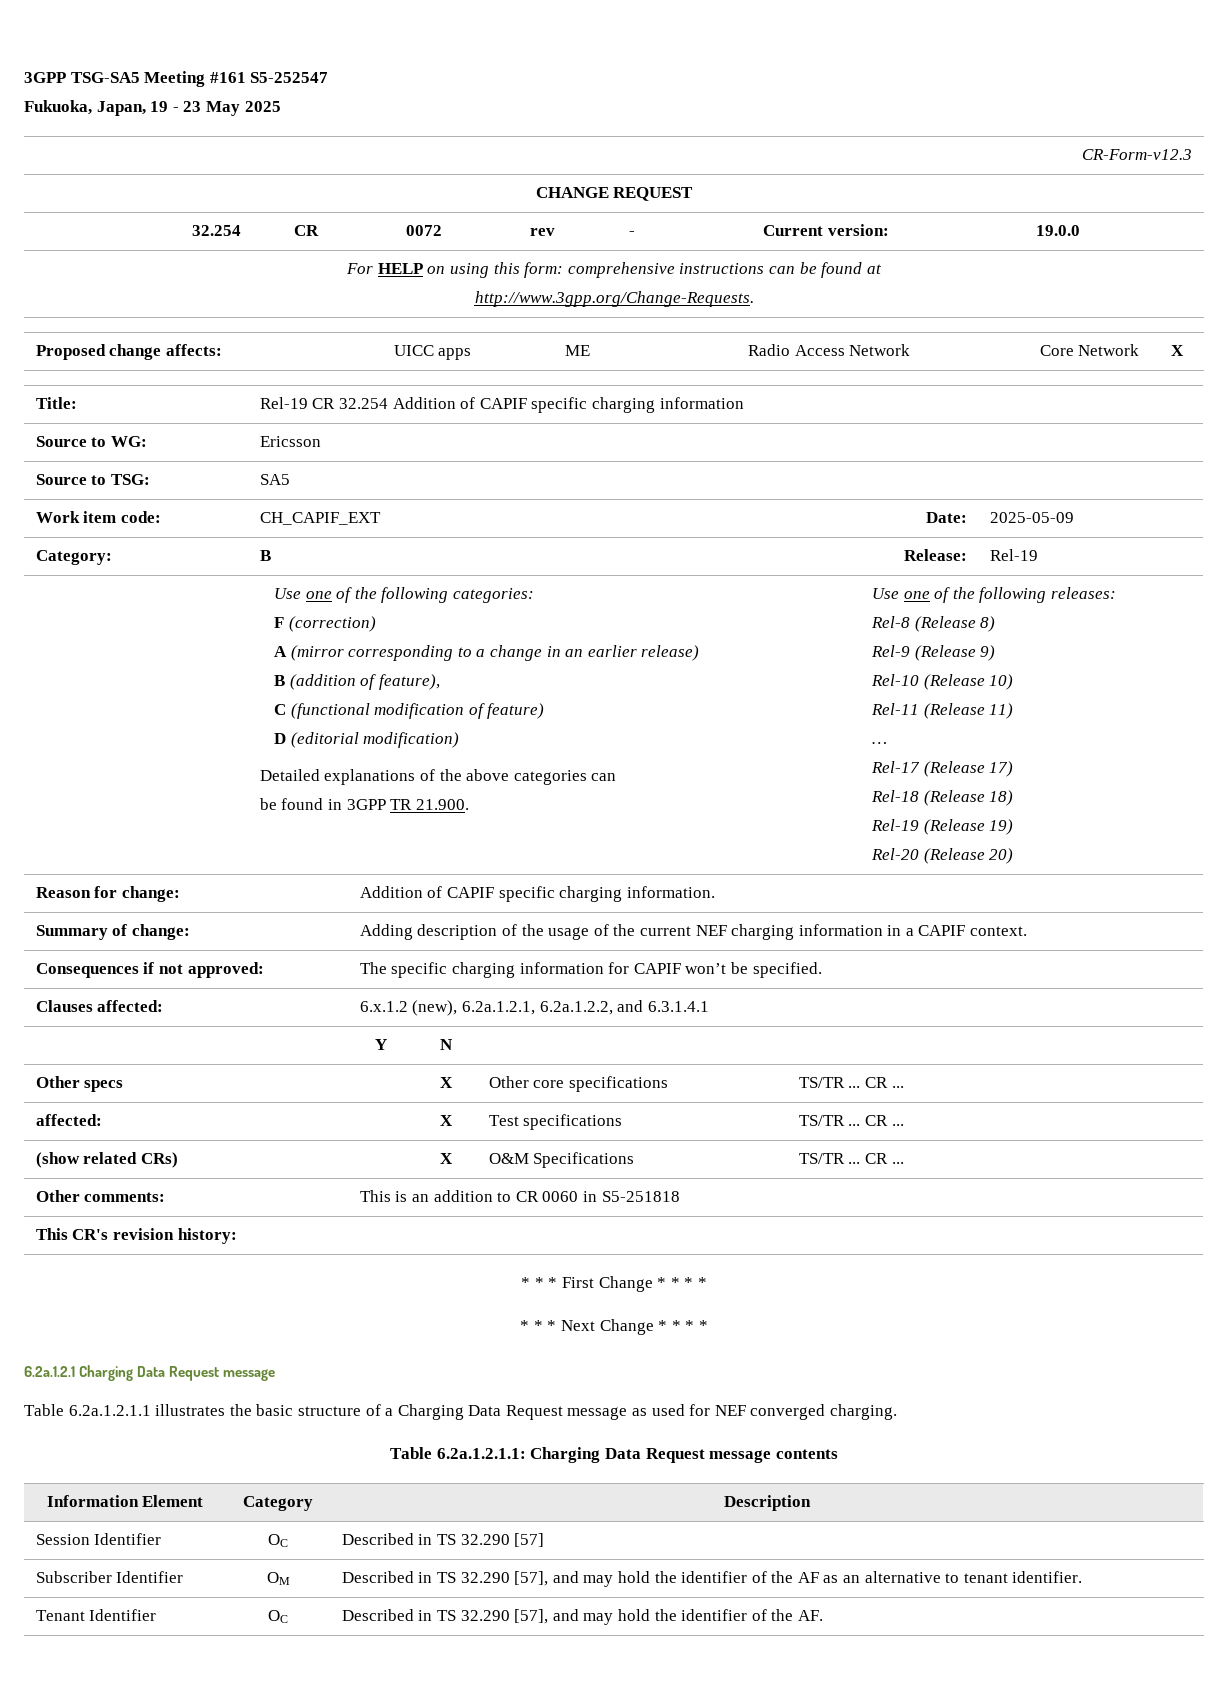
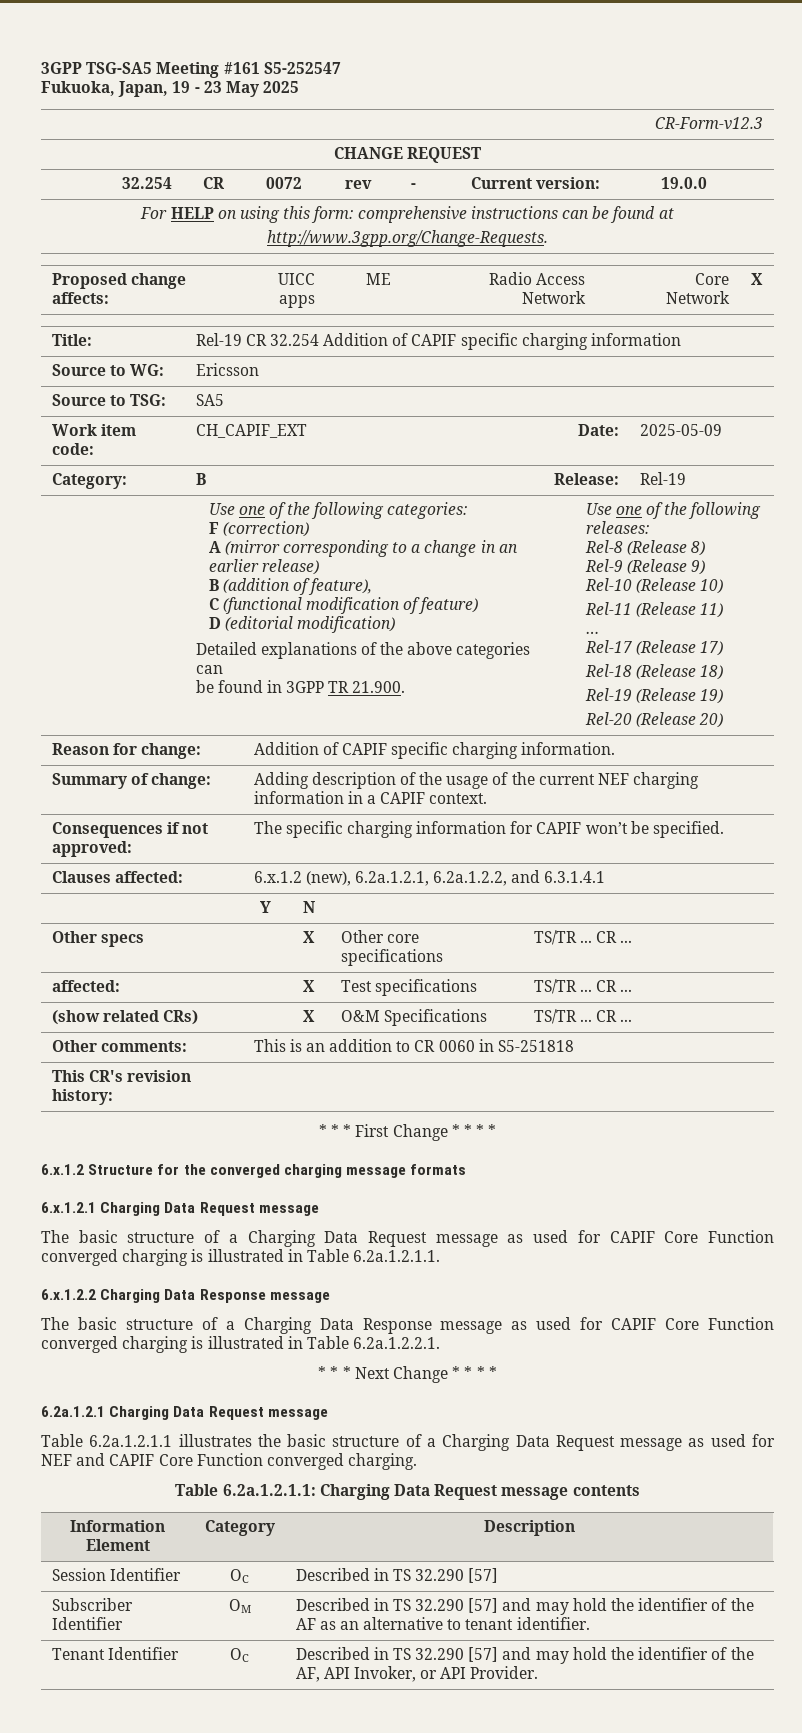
(707, 1282) none -> [41,1164,467,1178] [41,1202,319,1216] [41,1230,774,1247] [41,1249,441,1266] [41,1289,330,1303] [41,1317,775,1334] [41,1336,441,1353] // 6.x.1.2 Structure for the converged charging message formats // 6.x.1.2.1 Charging Data Request message // The basic structure of a Charging Data Request message as used for CAPIF Core Function converged charging is illustrated in Table 6.2a.1.2.1.1. // 6.x.1.2.2 Charging Data Response message // The basic structure of a Charging Data Response message as used for CAPIF Core Function converged charging is illustrated in Table 6.2a.1.2.2.1.
(746, 1410) none -> [76,1453,263,1466] and CAPIF Core Function
[514,1571,549,1586] [57], -> [468,1598,499,1613] [57]
[514,1609,823,1625] [57], and may hold the identifier of the AF. -> [468,1647,754,1664] [295,1666,539,1682] [57] and may hold the identifier of the AF, API Invoker, or API Provider.

